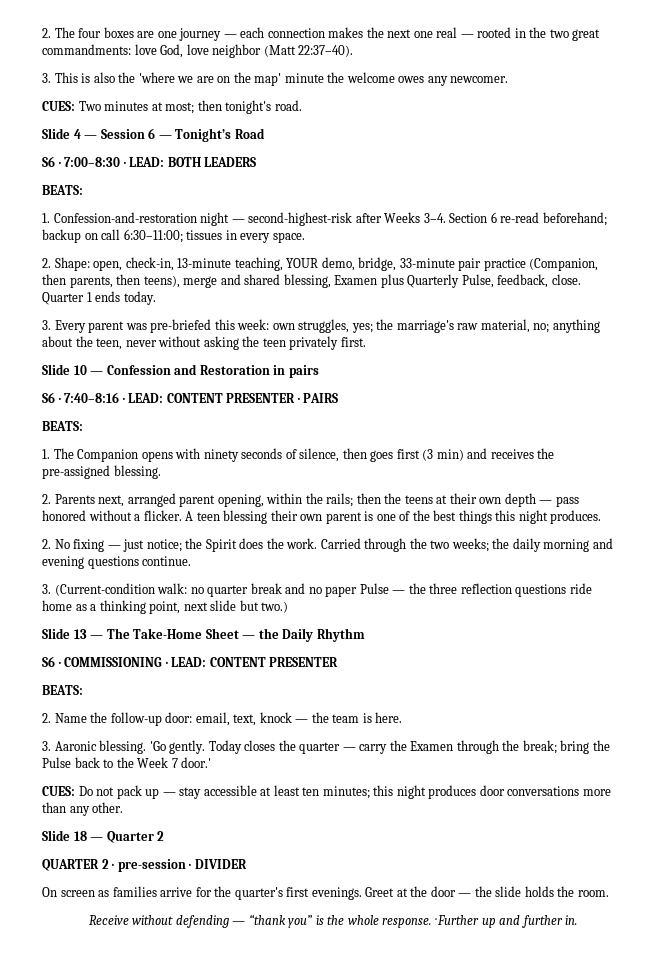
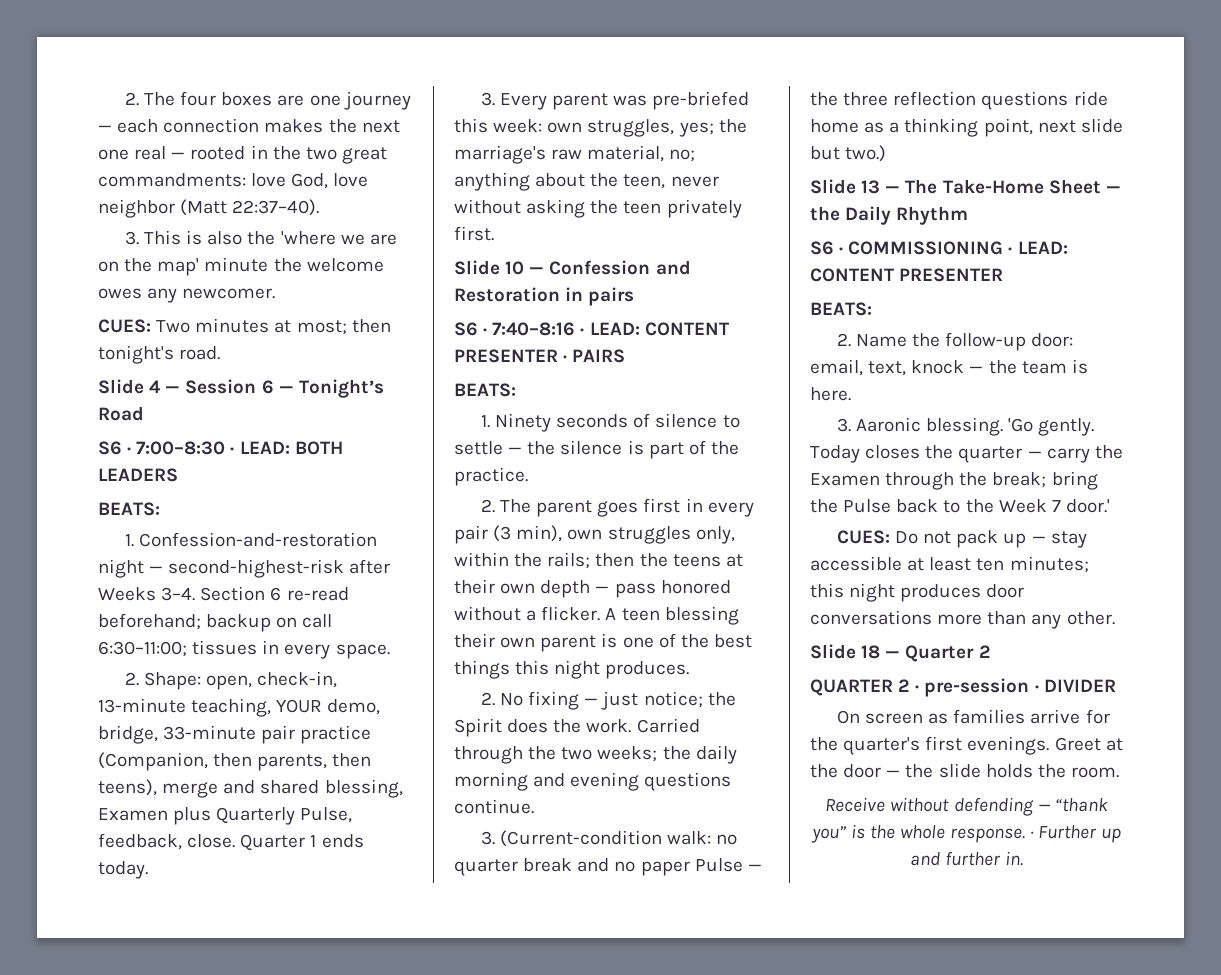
[53,448,555,462] [42,465,161,479] [42,493,264,507] The Companion opens with ninety seconds of silence, then goes first (3 min) and receives the pre-assigned blessing. // 2. Parents next, arranged parent opening, -> [495,413,740,432] [454,440,739,459] [454,467,528,486] [480,498,754,517] [454,525,735,544] Ninety seconds of silence to settle — the silence is part of the practice. // 2. The parent goes first in every pair (3 min), own struggles only,

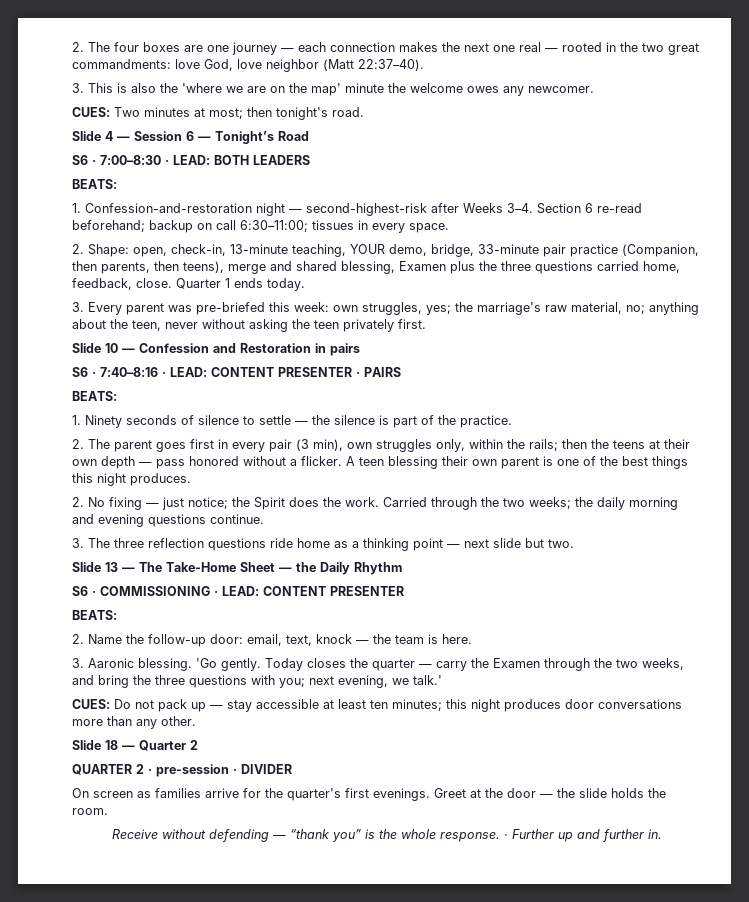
[216,807,353,825] Quarterly Pulse, -> [479,261,680,274] the three questions carried home,
[500,830,738,847] [454,858,762,876] [810,92,838,106] (Current-condition walk: no quarter break and no paper Pulse — the -> [88,538,110,548] The
[983,118,1033,137] point, -> [413,538,460,551] point —
[845,145,887,162] two.) -> [548,539,574,548] two.
[992,471,1098,490] [810,499,1110,513] break; bring the Pulse back to the Week 7 door.' -> [616,658,684,670] [72,675,442,688] two weeks, and bring the three questions with you; next evening, we talk.'

